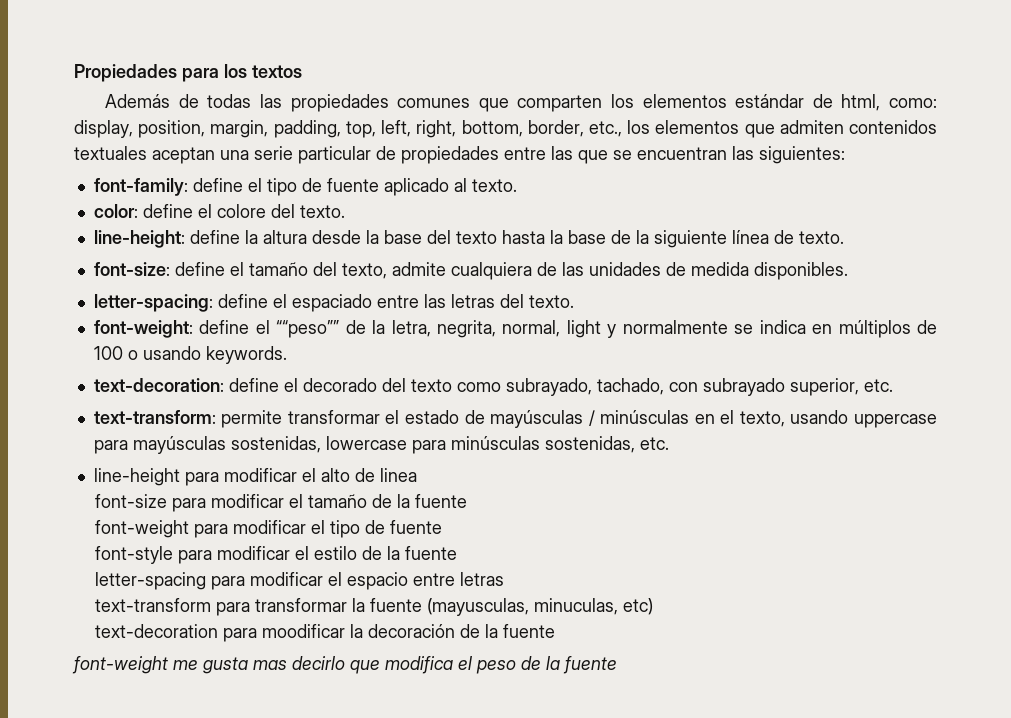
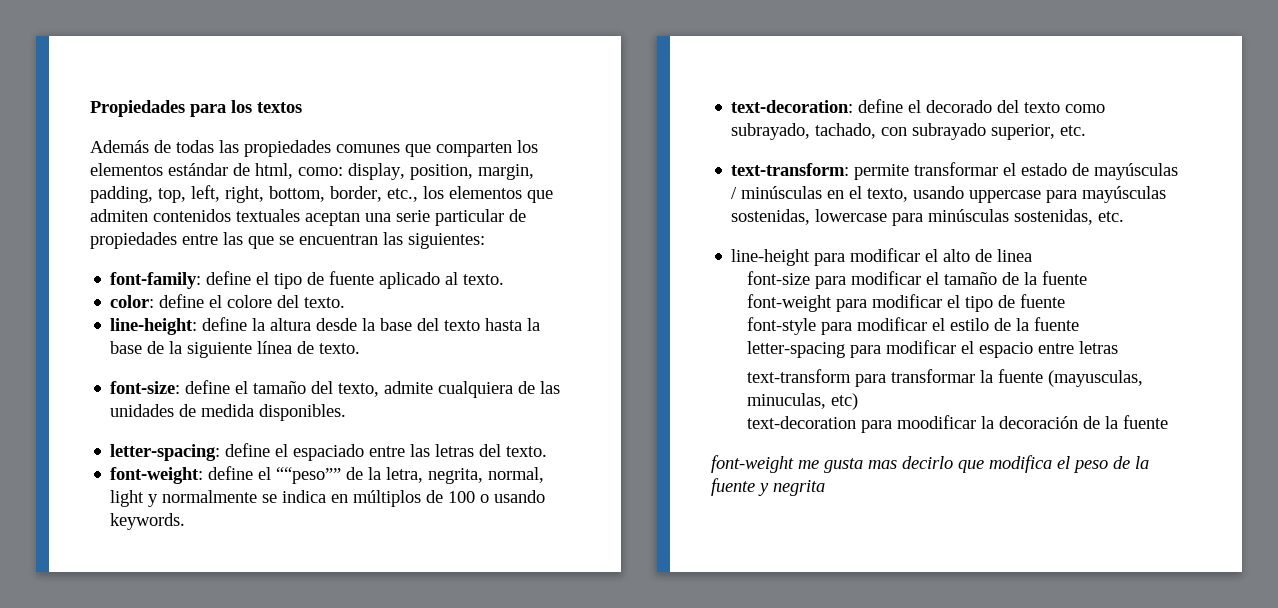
(617, 665) none -> [758,480,825,496] y negrita

